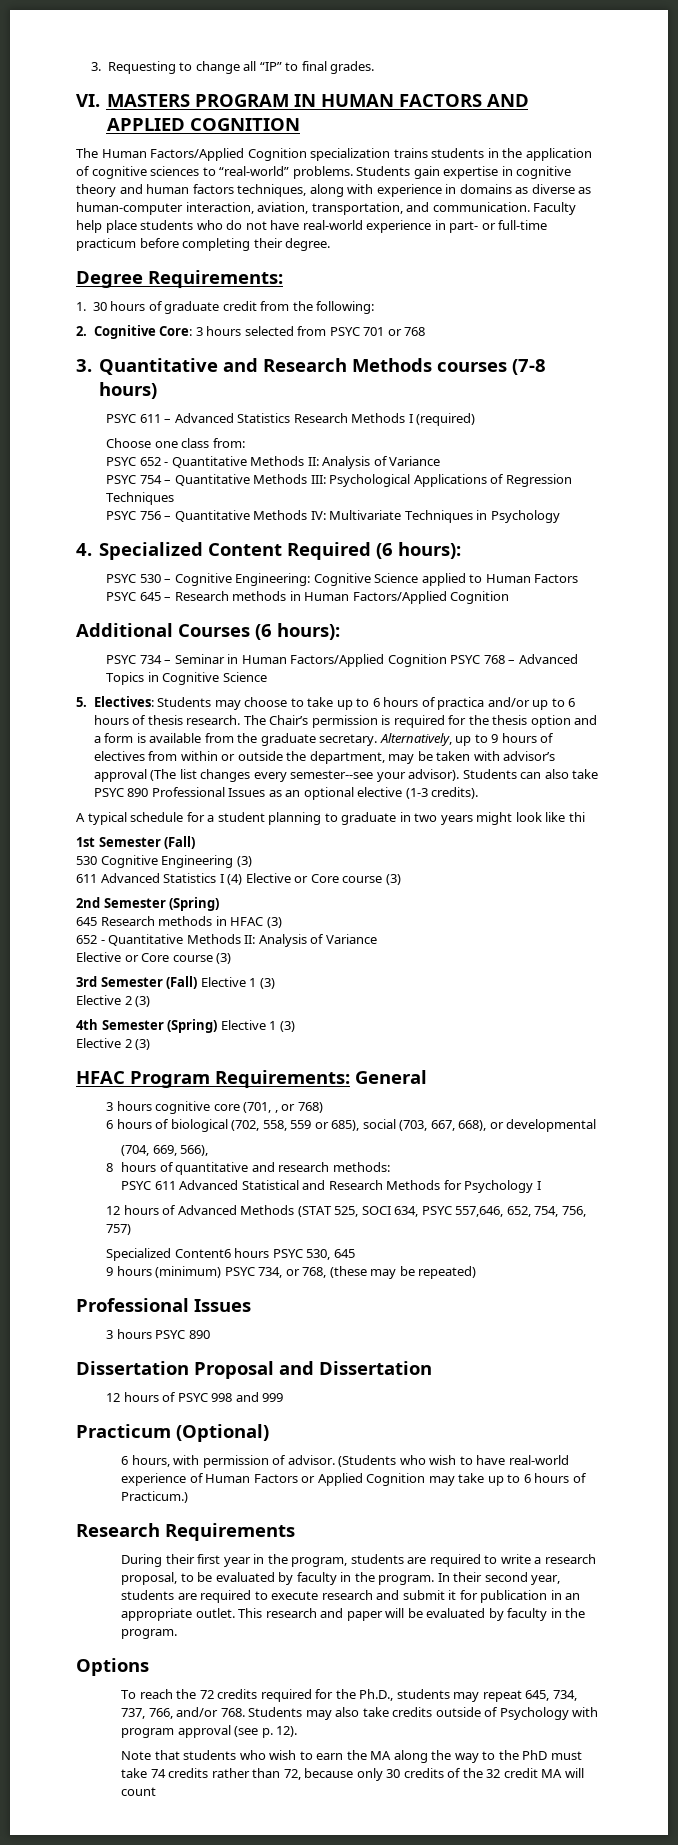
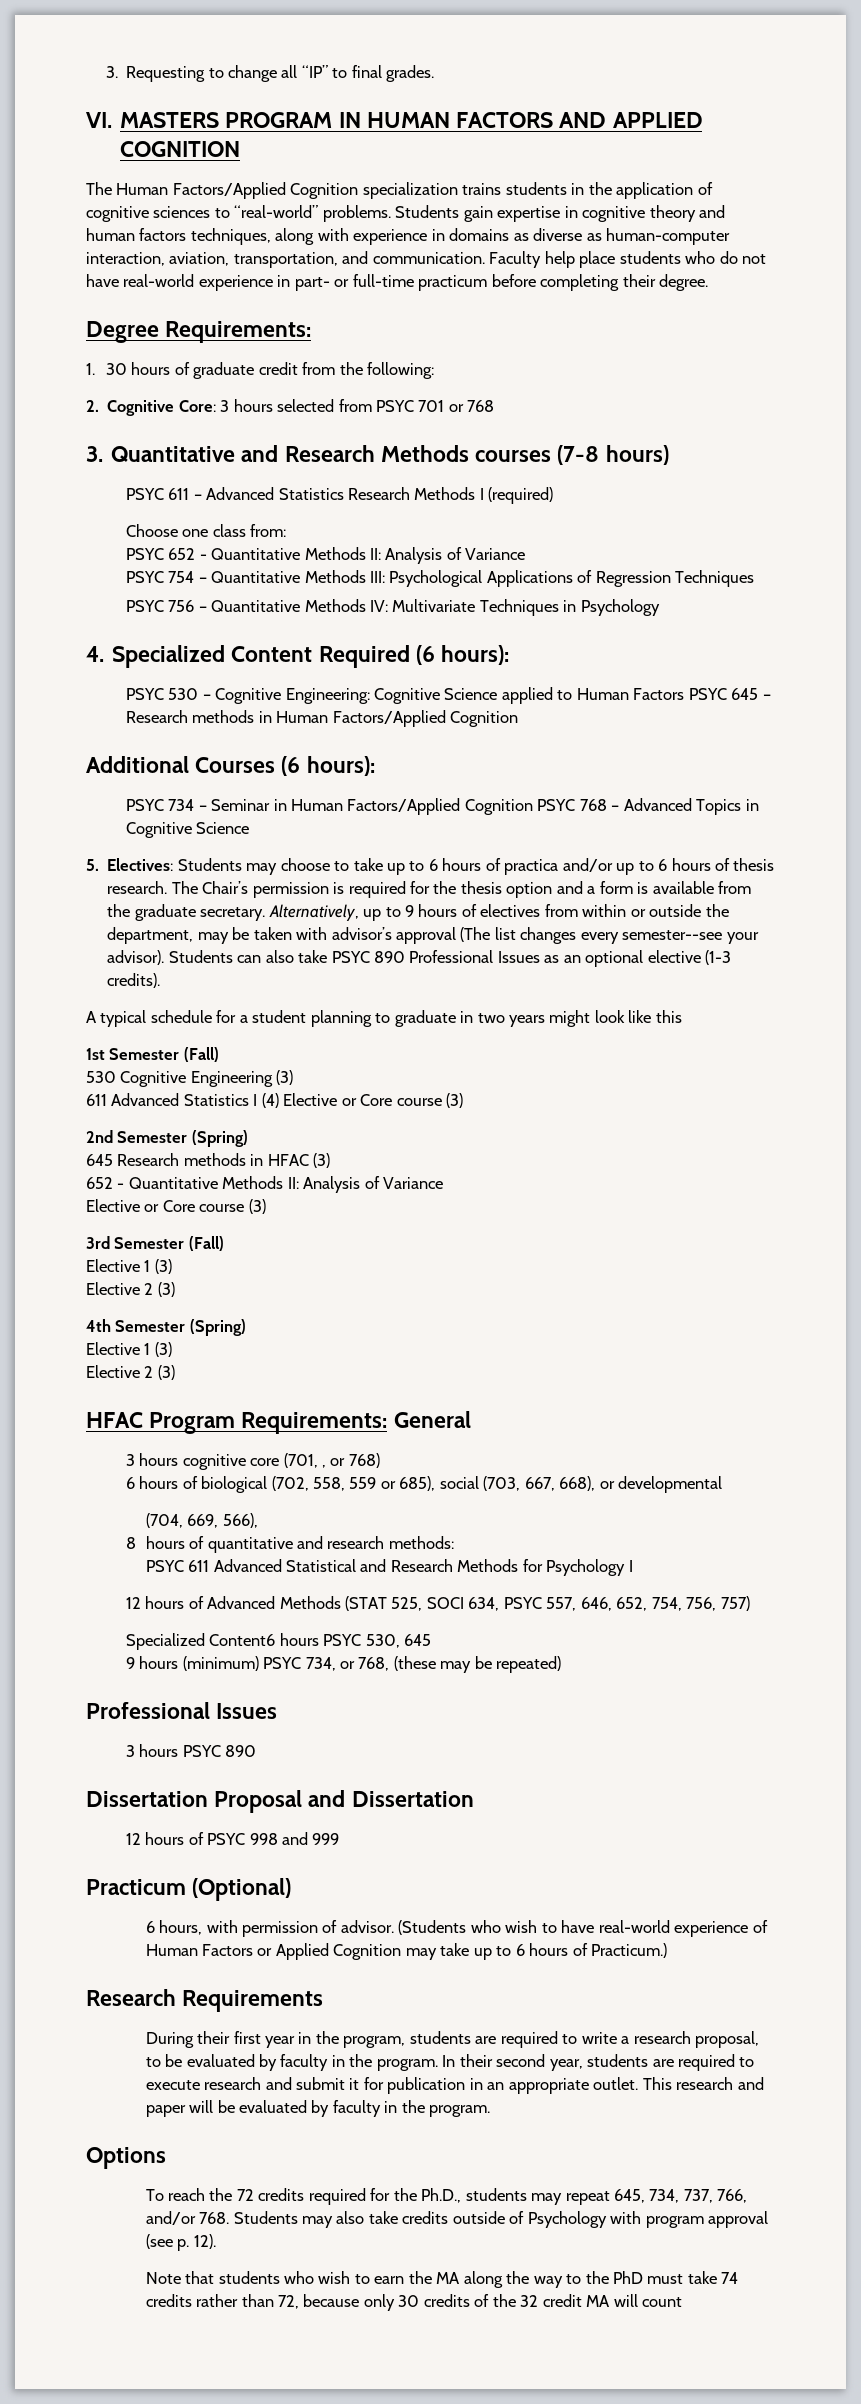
[568,812,585,822] thi -> [655,1010,682,1023] this
(198, 982) none -> (224, 1243) //
(218, 1026) none -> (246, 1327) //
[455,1206,504,1217] 557,646, -> [546,1597,612,1611] 557, 646,

